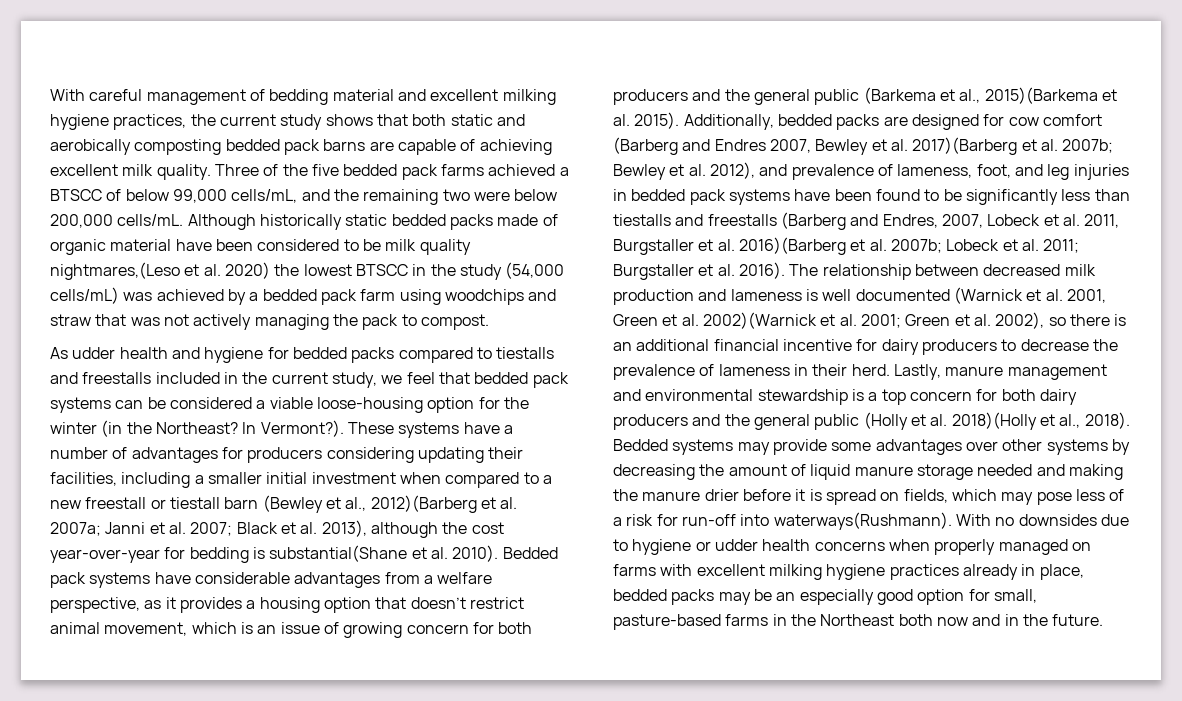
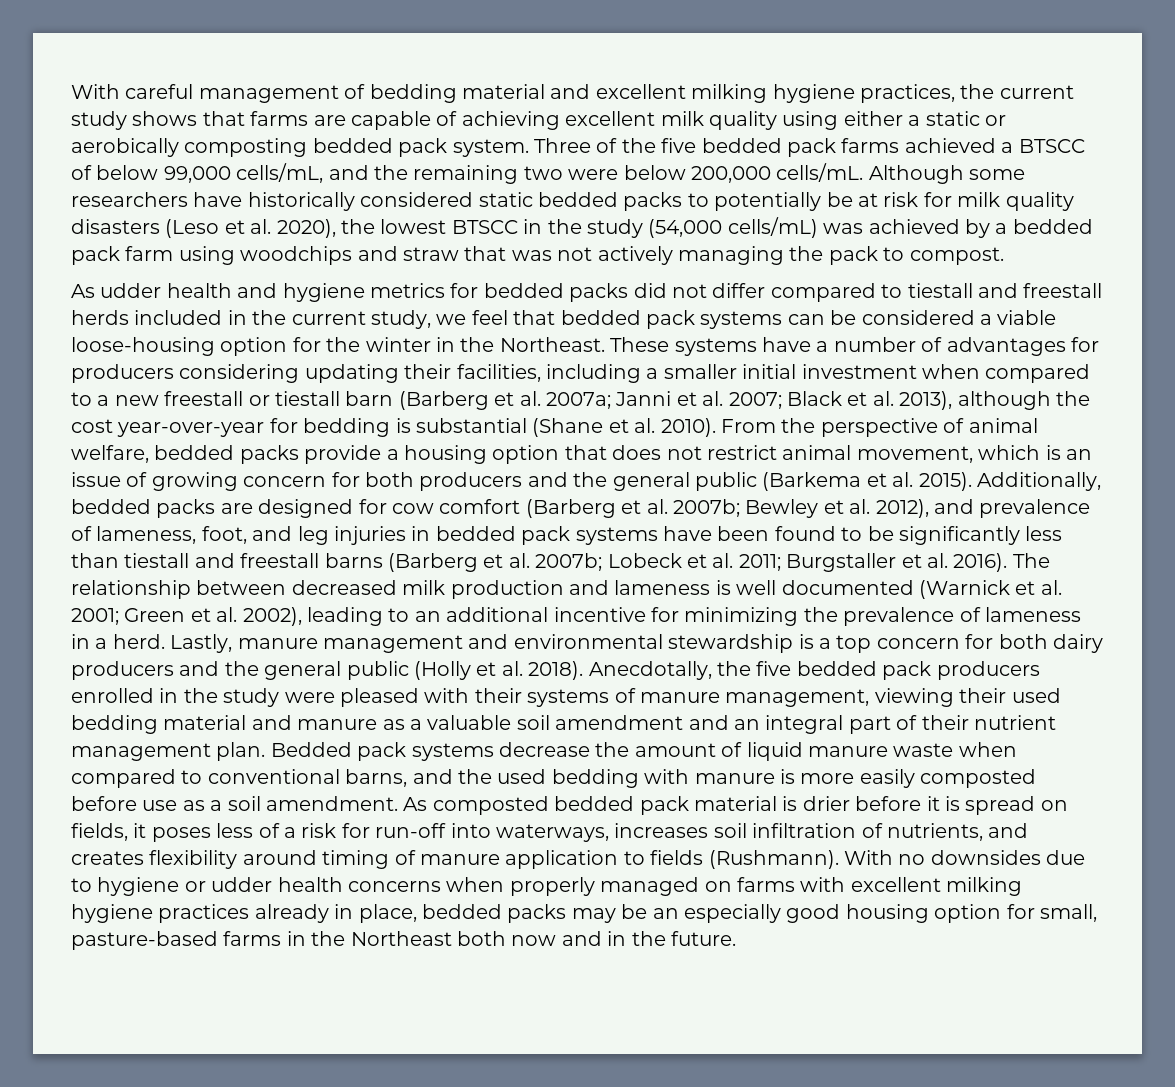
[412,114,525,126] [50,139,366,155] both static and aerobically composting bedded pack barns -> [250,111,309,126] farms
[156,164,211,180] quality. -> [708,111,1006,130] [71,138,529,157] quality using either a static or aerobically composting bedded pack system.
[259,214,558,230] [50,239,471,255] [50,262,270,280] historically static bedded packs made of organic material have been considered to be milk quality nightmares,(Leso et al. 2020) -> [969,169,1026,180] [71,192,1074,211] [71,219,336,238] some researchers have historically considered static bedded packs to potentially be at risk for milk quality disasters (Leso et al. 2020),
(264, 355) none -> [370,283,445,298] metrics
[398,347,555,363] [50,372,152,384] compared to tiestalls and freestalls -> [633,283,1103,302] [71,310,129,325] did not differ compared to tiestall and freestall herds
[101,420,344,437] (in the Northeast? In Vermont?). -> [436,337,605,352] in the Northeast.
[262,495,477,513] (Bewley et al., 2012)(Barberg -> [398,391,489,410] (Barberg
[269,545,408,562] substantial(Shane -> [416,418,604,437] substantial (Shane
[502,547,558,559] [50,572,493,588] [50,597,242,613] Bedded pack systems have considerable advantages from a welfare perspective, as it provides -> [720,418,1038,437] [71,445,382,464] From the perspective of animal welfare, bedded packs provide
[410,597,466,609] doesn’t -> [612,445,702,460] does not
[959,87,1117,104] al., 2015)(Barkema et -> (887, 480) none
[682,137,1018,155] and Endres 2007, Bewley et al. 2017)(Barberg -> (616, 508) none
[613,212,1120,230] [613,237,846,255] tiestalls and freestalls (Barberg and Endres, 2007, Lobeck et al. 2011, Burgstaller et al. 2016)(Barberg -> [124,553,478,572] tiestall and freestall barns (Barberg
[1066,289,1106,303] [613,312,857,329] 2001, Green et al. 2002)(Warnick et al. -> (1062, 587) none
[1048,314,1127,326] so there is -> [307,607,410,626] leading to
[713,339,779,351] financial -> (549, 614) none
[881,339,1089,355] dairy producers to decrease -> [684,607,799,626] minimizing
[812,364,848,376] their -> [95,638,108,649] a
[951,412,1130,430] [613,439,1130,455] [613,464,695,480] 2018)(Holly et al., 2018). Bedded systems may provide some advantages over other systems by decreasing -> [528,661,1040,680] [71,688,1061,707] [71,715,1056,734] [71,742,590,761] 2018). Anecdotally, the five bedded pack producers enrolled in the study were pleased with their systems of manure management, viewing their used bedding material and manure as a valuable soil amendment and an integral part of their nutrient management plan. Bedded pack systems decrease
[916,464,1123,480] [613,489,701,501] storage needed and making the manure -> [893,742,1017,757] [71,769,1037,788] [71,796,798,815] waste when compared to conventional barns, and the used bedding with manure is more easily composted before use as a soil amendment. As composted bedded pack material is
[951,489,1072,505] which may pose -> [133,823,211,842] it poses
[773,512,952,530] waterways(Rushmann). -> [495,823,1029,842] [71,850,839,869] waterways, increases soil infiltration of nutrients, and creates flexibility around timing of manure application to fields (Rushmann).
(913, 597) none -> [845,904,929,923] housing

